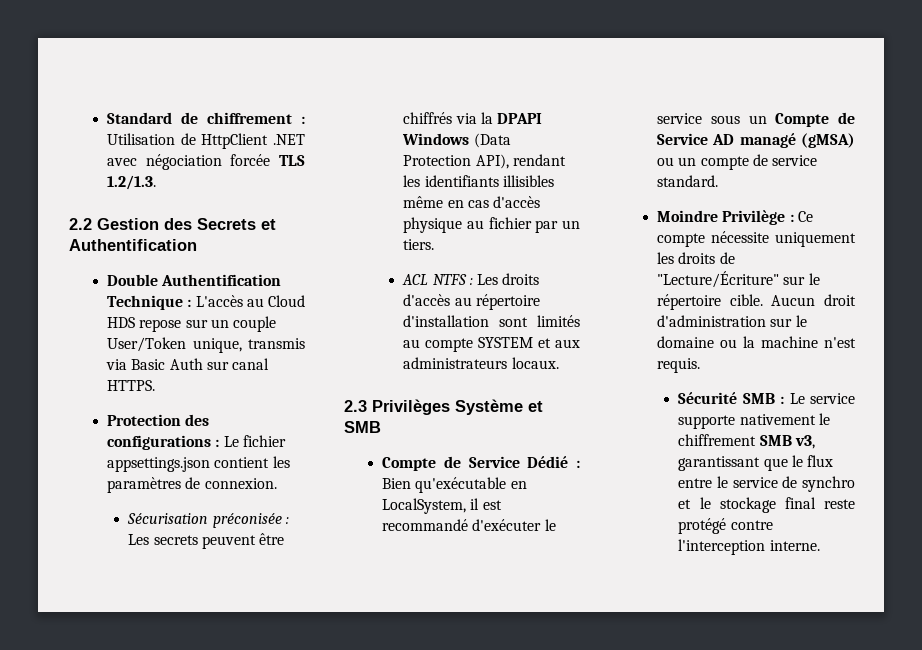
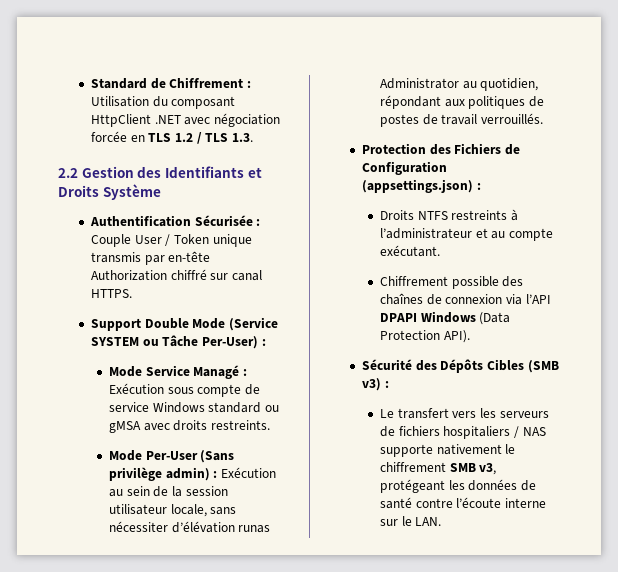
[207,112,293,124] chiffrement -> [169,77,244,88] Chiffrement
[180,133,196,145] de -> [152,96,236,109] du composant
[279,155,305,166] [107,175,157,190] [69,218,276,230] [69,239,197,251] [107,274,282,286] [107,295,305,310] [107,316,276,332] [107,337,305,353] [106,358,269,370] [107,380,156,391] [107,414,210,426] [107,435,286,450] [107,456,290,472] [107,477,277,493] [127,513,289,528] [128,533,284,549] [403,112,542,124] [402,133,511,148] [403,154,566,169] [403,175,554,187] [403,196,540,208] [403,217,580,233] [403,239,435,250] [402,273,540,285] [403,294,540,310] [403,315,580,327] [403,337,580,352] [403,357,559,369] [344,399,543,415] [344,421,381,433] [382,456,580,471] [382,477,527,493] [382,498,502,514] [382,519,556,531] [657,112,855,127] [657,133,855,148] [657,154,817,170] [657,175,719,187] [657,210,813,225] [657,231,856,247] [657,252,735,264] [657,271,820,288] [657,294,856,310] [657,315,807,327] [657,336,856,348] [657,358,701,373] [678,392,855,404] TLS 1.2/1.3. // 2.2 Gestion des Secrets et Authentification // Double Authentification Technique : L'accès au Cloud HDS repose sur un couple User/Token unique, transmis via Basic Auth sur canal HTTPS. // Protection des configurations : Le fichier appsettings.json contient les paramètres de connexion. // Sécurisation préconisée : Les secrets peuvent être chiffrés via la DPAPI Windows (Data Protection API), rendant les identifiants illisibles même en cas d'accès physique au fichier par un tiers. // ACL NTFS : Les droits d'accès au répertoire d'installation sont limités au compte SYSTEM et aux administrateurs locaux. // 2.3 Privilèges Système et SMB // Compte de Service Dédié : Bien qu'exécutable en LocalSystem, il est recommandé d'exécuter le service sous un Compte de Service AD managé (gMSA) ou un compte de service standard. // Moindre Privilège : Ce compte nécessite uniquement les droits de "Lecture/Écriture" sur le répertoire cible. Aucun droit d'administration sur le domaine ou la machine n'est requis. // Sécurité SMB : Le service -> [130,132,253,144] [58,166,262,178] [58,184,161,200] [90,215,261,227] [91,234,252,247] [91,251,211,265] [91,269,262,281] [91,289,133,298] [91,317,278,331] [91,335,266,349] [109,365,248,379] [109,383,261,397] [109,402,280,413] [109,420,271,433] [109,450,235,463] [109,467,277,481] [109,486,228,497] [109,504,237,517] [109,521,271,533] [380,78,539,91] [380,95,545,109] [380,113,544,127] [362,143,520,155] [362,161,448,175] [362,179,481,193] [380,209,519,221] [380,228,554,241] [380,245,441,257] [380,276,524,289] [380,293,551,305] [380,311,511,325] [380,330,470,343] [362,359,559,373] [362,378,389,391] [380,408,549,419] [380,426,546,439] en TLS 1.2 / TLS 1.3. // 2.2 Gestion des Identifiants et Droits Système // Authentification Sécurisée : Couple User / Token unique transmis par en-tête Authorization chiffré sur canal HTTPS. // Support Double Mode (Service SYSTEM ou Tâche Per-User) : // Mode Service Managé : Exécution sous compte de service Windows standard ou gMSA avec droits restreints. // Mode Per-User (Sans privilège admin) : Exécution au sein de la session utilisateur locale, sans nécessiter d’élévation runas Administrator au quotidien, répondant aux politiques de postes de travail verrouillés. // Protection des Fichiers de Configuration (appsettings.json) : // Droits NTFS restreints à l’administrateur et au compte exécutant. // Chiffrement possible des chaînes de connexion via l’API DPAPI Windows (Data Protection API). // Sécurité des Dépôts Cibles (SMB v3) : // Le transfert vers les serveurs de fichiers hospitaliers / NAS
[678,455,833,471] [678,476,855,492] [678,497,855,513] [678,518,773,534] [678,539,820,555] garantissant que le flux entre le service de synchro et le stockage final reste protégé contre l'interception interne. -> [380,479,537,493] [380,497,547,509] [380,516,442,526] protégeant les données de santé contre l’écoute interne sur le LAN.

